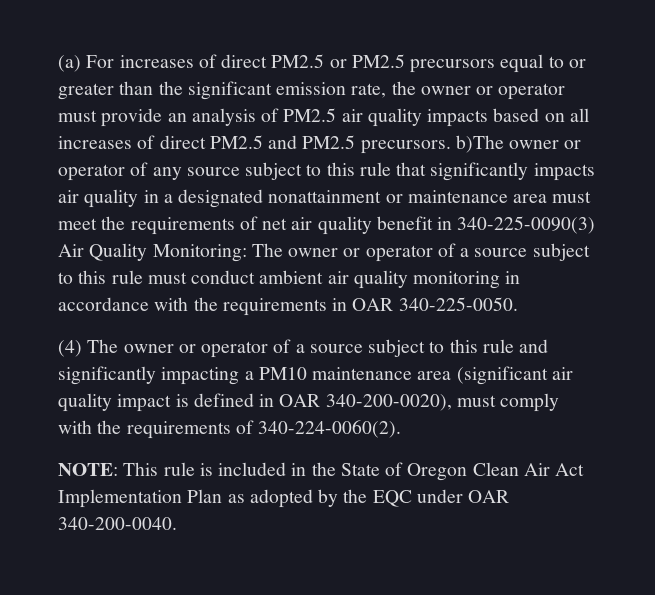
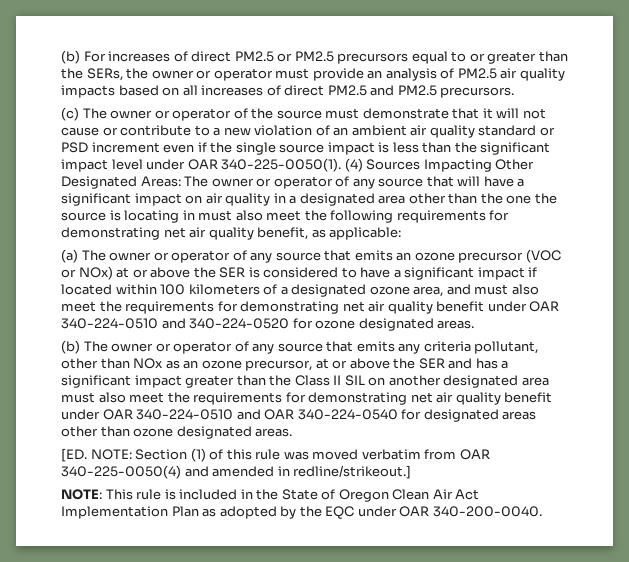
[58,55,81,72] (a) -> [61,50,80,64] (b)
[187,81,387,100] significant emission rate, -> [86,68,123,81] SERs,
[455,135,582,153] [58,162,595,181] b)The owner or operator of any source subject to this rule that significantly impacts -> [61,107,546,121] [61,125,555,138] [61,142,551,155] [61,158,535,172] [61,176,525,189] [61,193,203,206] // (c) The owner or operator of the source must demonstrate that it will not cause or contribute to a new violation of an ambient air quality standard or PSD increment even if the single source impact is less than the significant impact level under OAR 340-225-0050(1). (4) Sources Impacting Other Designated Areas: The owner or operator of any source that will have a significant impact on
[268,190,592,203] [58,216,596,235] [58,243,590,262] [58,270,521,289] [58,297,518,316] [58,339,549,358] [58,366,573,385] [58,393,560,412] [58,420,402,439] nonattainment or maintenance area must meet the requirements of net air quality benefit in 340-225-0090(3) Air Quality Monitoring: The owner or operator of a source subject to this rule must conduct ambient air quality monitoring in accordance with the requirements in OAR 340-225-0050. // (4) The owner or operator of a source subject to this rule and significantly impacting a PM10 maintenance area (significant air quality impact is defined in OAR 340-200-0020), must comply with the requirements of 340-224-0060(2). -> [378,193,557,204] [61,210,510,223] [61,227,402,240] [61,249,561,263] [61,266,538,280] [61,284,539,297] [61,301,560,314] [61,318,475,331] [61,340,539,354] [61,358,509,371] [61,375,549,388] [61,392,553,405] [61,409,537,422] [61,426,293,439] [61,448,490,462] [61,465,412,479] area other than the one the source is locating in must also meet the following requirements for demonstrating net air quality benefit, as applicable: // (a) The owner or operator of any source that emits an ozone precursor (VOC or NOx) at or above the SER is considered to have a significant impact if located within 100 kilometers of a designated ozone area, and must also meet the requirements for demonstrating net air quality benefit under OAR 340-224-0510 and 340-224-0520 for ozone designated areas. // (b) The owner or operator of any source that emits any criteria pollutant, other than NOx as an ozone precursor, at or above the SER and has a significant impact greater than the Class II SIL on another designated area must also meet the requirements for demonstrating net air quality benefit under OAR 340-224-0510 and OAR 340-224-0540 for designated areas other than ozone designated areas. // [ED. NOTE: Section (1) of this rule was moved verbatim from OAR 340-225-0050(4) and amended in redline/strikeout.]

